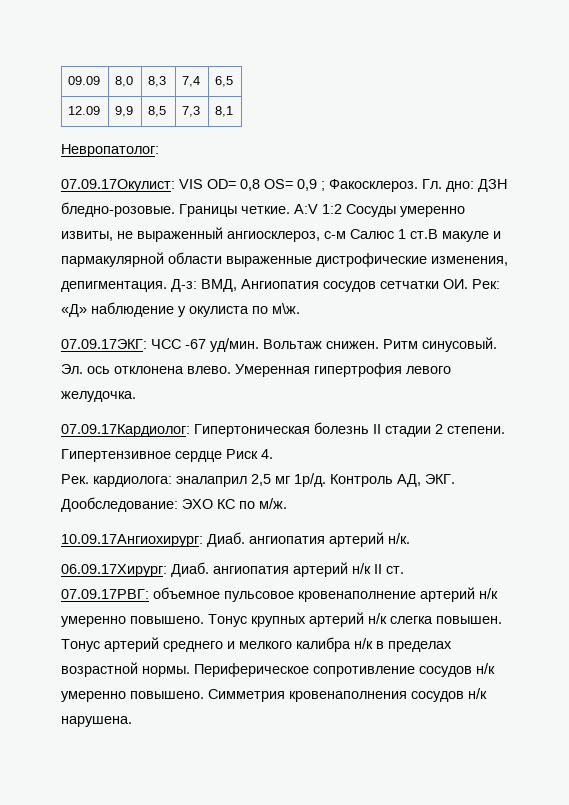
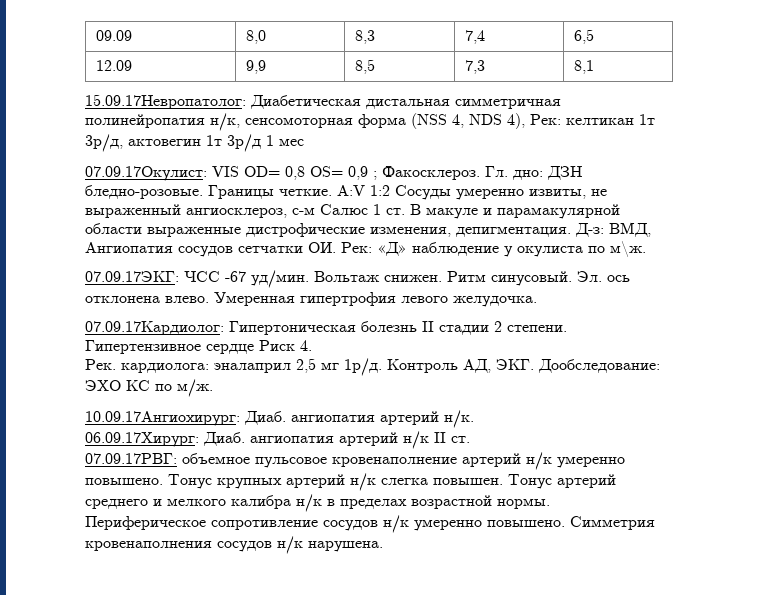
[61,144,159,157] Невропатолог: -> [85,94,561,109] [85,113,655,131] [85,134,304,152] 15.09.17Невропатолог: Диабетическая дистальная симметричная полинейропатия н/к, сенсомоторная форма (NSS 4, NDS 4), Рек: келтикан 1т 3р/д, актовегин 1т 3р/д 1 мес
[410,229,438,239] ст.В -> [386,204,421,215] ст. В
[61,252,164,267] пармакулярной -> [497,204,620,219] парамакулярной

